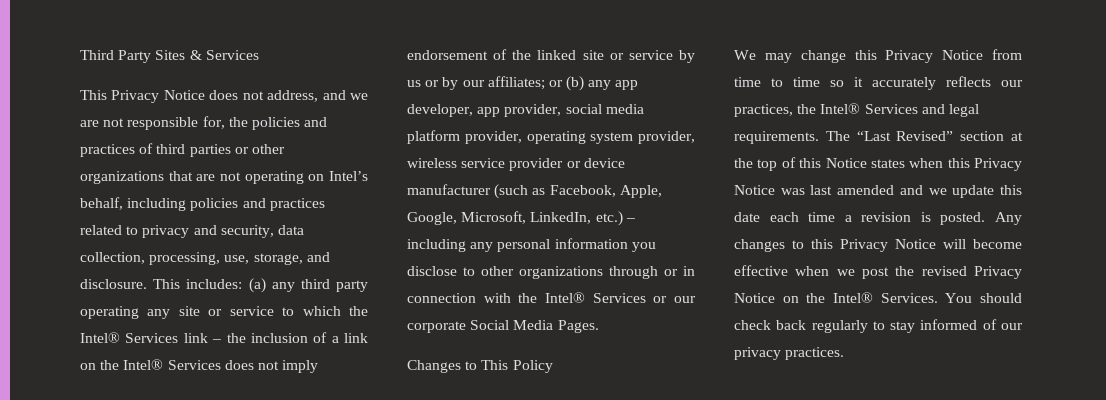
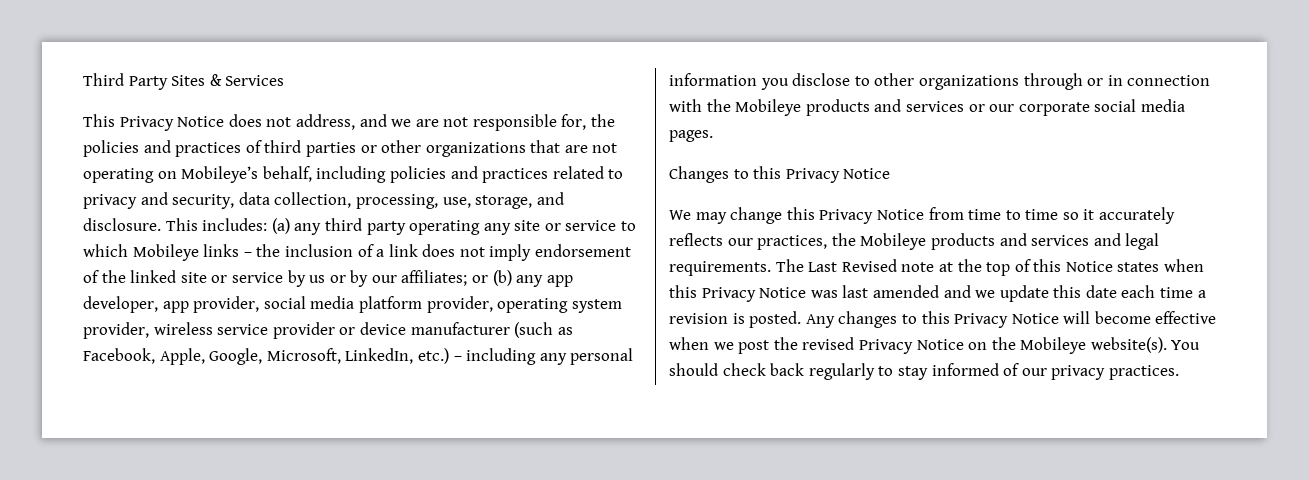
[329,171,368,181] Intel’s -> [181,166,259,183] Mobileye’s
[349,306,368,316] [80,332,208,343] the Intel® Services link -> [132,244,240,261] Mobileye links
[80,359,221,370] on the Intel® Services -> (418, 250) none
[545,292,696,303] [407,320,599,333] Intel® Services or our corporate Social Media Pages. -> [735,99,1185,116] [669,130,713,142] Mobileye products and services or our corporate social media pages.
[481,360,553,373] This Policy -> [753,166,891,183] this Privacy Notice
[820,103,918,114] Intel® Services -> [860,233,1090,250] Mobileye products and services
[856,131,1005,141] “Last Revised” section -> [808,259,935,272] Last Revised note
[833,292,938,303] Intel® Services. -> [1020,337,1167,354] Mobileye website(s).

